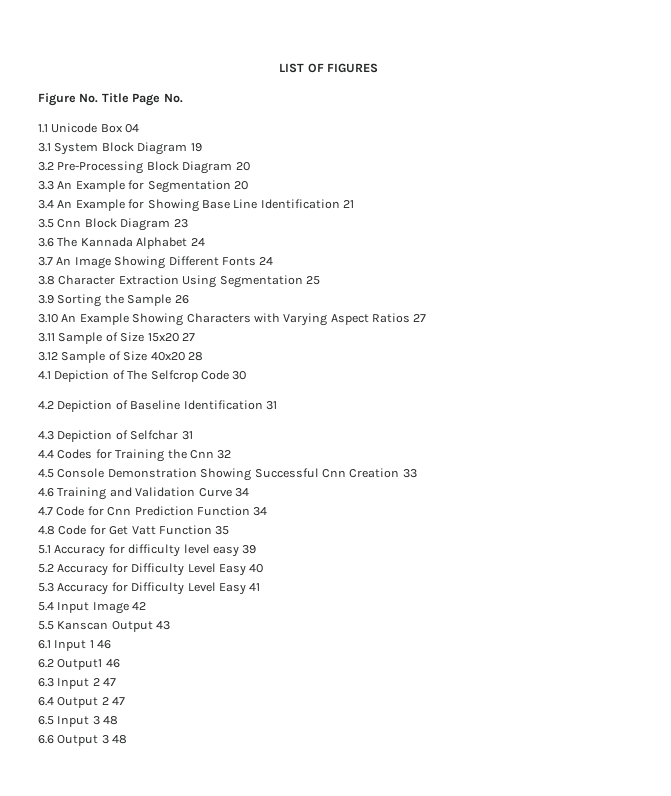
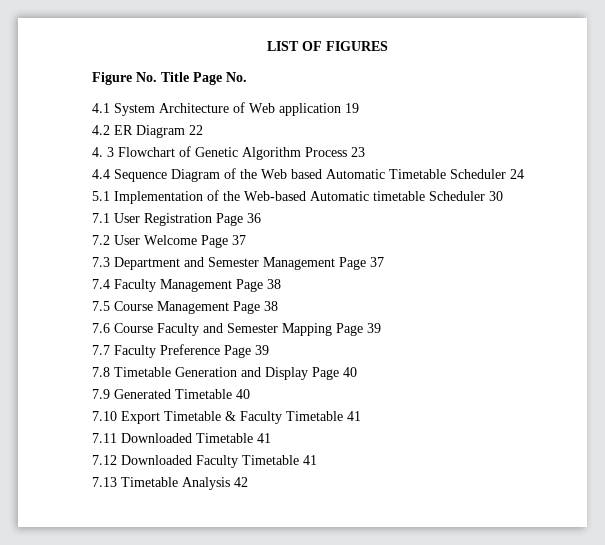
[38,123,140,133] [38,142,202,155] [38,161,250,174] [38,180,248,193] [38,199,354,212] [38,218,188,231] [38,237,205,249] [38,256,274,269] [38,275,320,288] [38,294,189,307] [38,313,427,326] [38,332,195,344] [38,351,203,363] [38,370,247,382] [38,400,277,412] [38,430,193,442] [38,449,232,462] [38,468,417,481] [38,487,249,500] [38,506,268,516] [38,525,230,535] [38,544,257,557] [38,563,264,576] [38,582,261,595] [38,602,147,614] [38,621,171,632] [38,640,112,651] [38,659,120,670] [38,678,117,689] [38,697,126,708] [38,716,119,727] [38,735,128,746] 1.1 Unicode Box 04 // 3.1 System Block Diagram 19 // 3.2 Pre-Processing Block Diagram 20 // 3.3 An Example for Segmentation 20 // 3.4 An Example for Showing Base Line Identification 21 // 3.5 Cnn Block Diagram 23 // 3.6 The Kannada Alphabet 24 // 3.7 An Image Showing Different Fonts 24 // 3.8 Character Extraction Using Segmentation 25 // 3.9 Sorting the Sample 26 // 3.10 An Example Showing Characters with Varying Aspect Ratios 27 // 3.11 Sample of Size 15x20 27 // 3.12 Sample of Size 40x20 28 // 4.1 Depiction of The Selfcrop Code 30 // 4.2 Depiction of Baseline Identification 31 // 4.3 Depiction of Selfchar 31 // 4.4 Codes for Training the Cnn 32 // 4.5 Console Demonstration Showing Successful Cnn Creation 33 // 4.6 Training and Validation Curve 34 // 4.7 Code for Cnn Prediction Function 34 // 4.8 Code for Get Vatt Function 35 // 5.1 Accuracy for difficulty level easy 39 // 5.2 Accuracy for Difficulty Level Easy 40 // 5.3 Accuracy for Difficulty Level Easy 41 // 5.4 Input Image 42 // 5.5 Kanscan Output 43 // 6.1 Input 1 46 // 6.2 Output1 46 // 6.3 Input 2 47 // 6.4 Output 2 47 // 6.5 Input 3 48 // 6.6 Output 3 48 -> [92,102,359,116] [92,125,203,138] [92,146,365,160] [92,168,524,182] [92,190,503,204] [92,213,261,226] [92,235,246,248] [92,257,384,270] [92,279,281,292] [92,301,278,314] [92,323,381,336] [92,344,269,358] [92,367,357,380] [92,389,250,399] [92,411,361,424] [92,433,271,443] [92,455,317,468] [92,477,248,490] 4.1 System Architecture of Web application 19 // 4.2 ER Diagram 22 // 4. 3 Flowchart of Genetic Algorithm Process 23 // 4.4 Sequence Diagram of the Web based Automatic Timetable Scheduler 24 // 5.1 Implementation of the Web-based Automatic timetable Scheduler 30 // 7.1 User Registration Page 36 // 7.2 User Welcome Page 37 // 7.3 Department and Semester Management Page 37 // 7.4 Faculty Management Page 38 // 7.5 Course Management Page 38 // 7.6 Course Faculty and Semester Mapping Page 39 // 7.7 Faculty Preference Page 39 // 7.8 Timetable Generation and Display Page 40 // 7.9 Generated Timetable 40 // 7.10 Export Timetable & Faculty Timetable 41 // 7.11 Downloaded Timetable 41 // 7.12 Downloaded Faculty Timetable 41 // 7.13 Timetable Analysis 42

